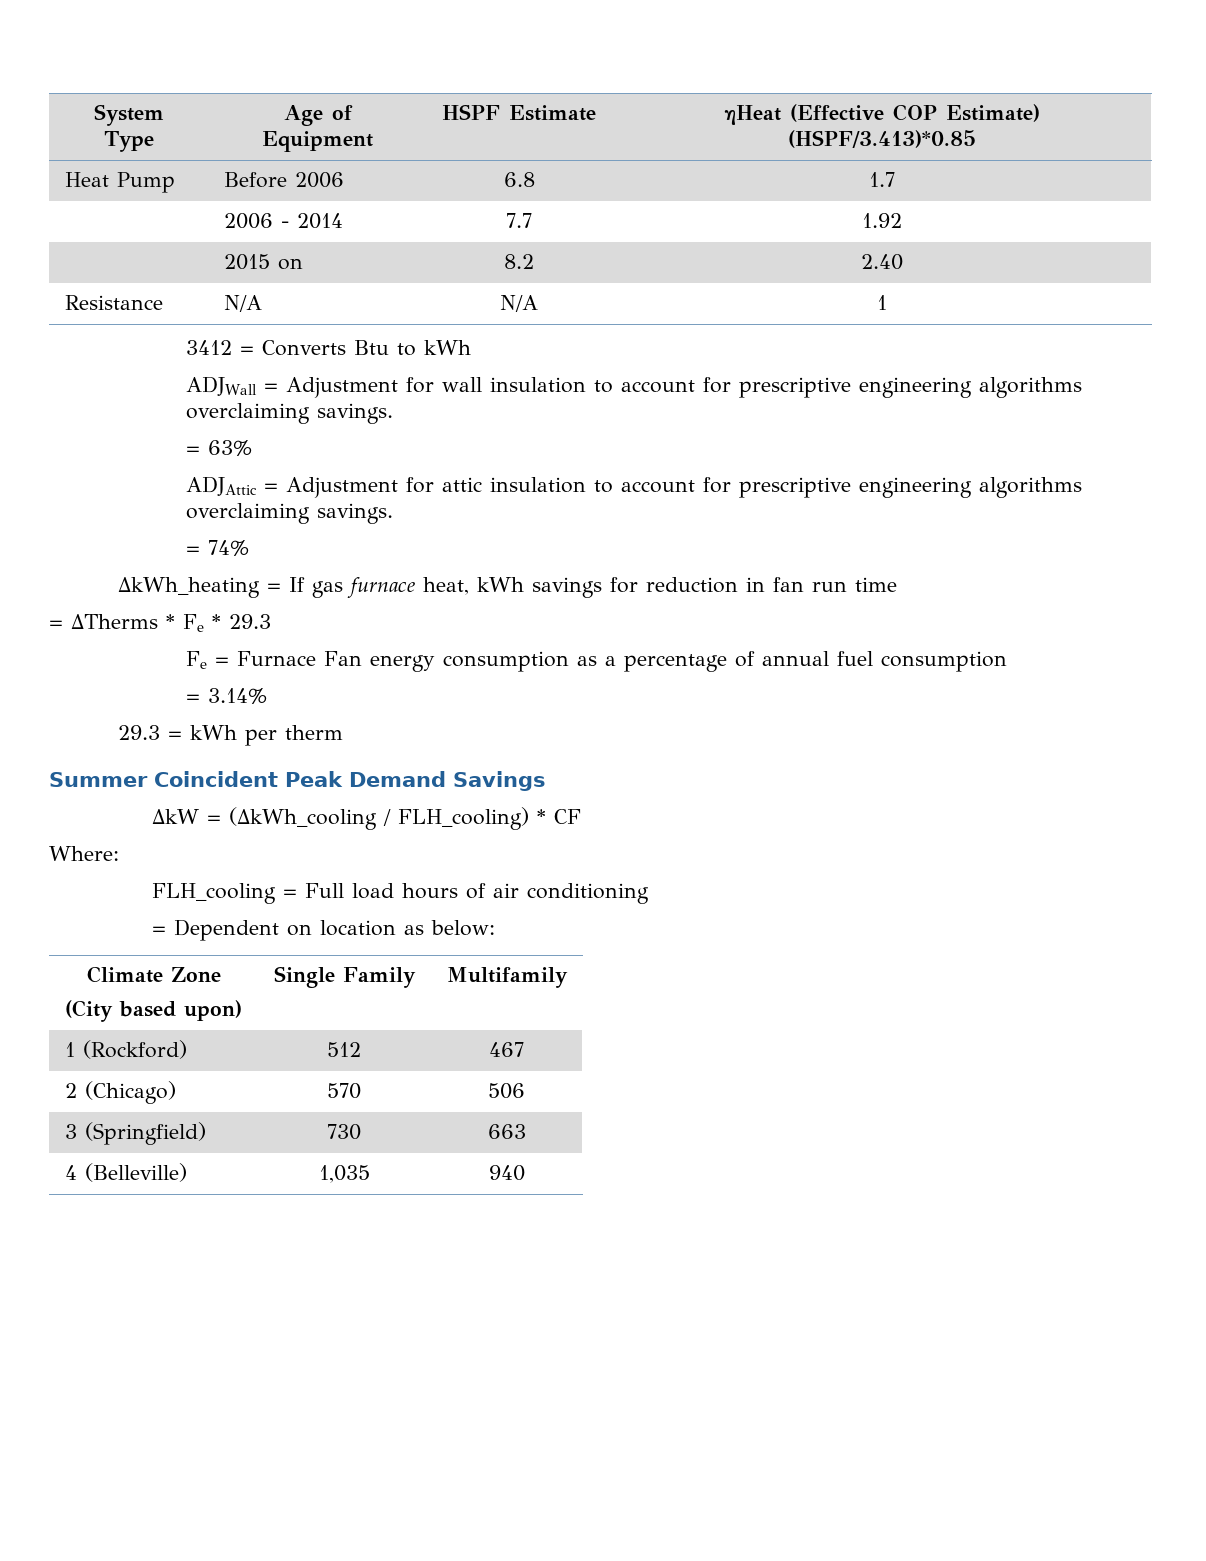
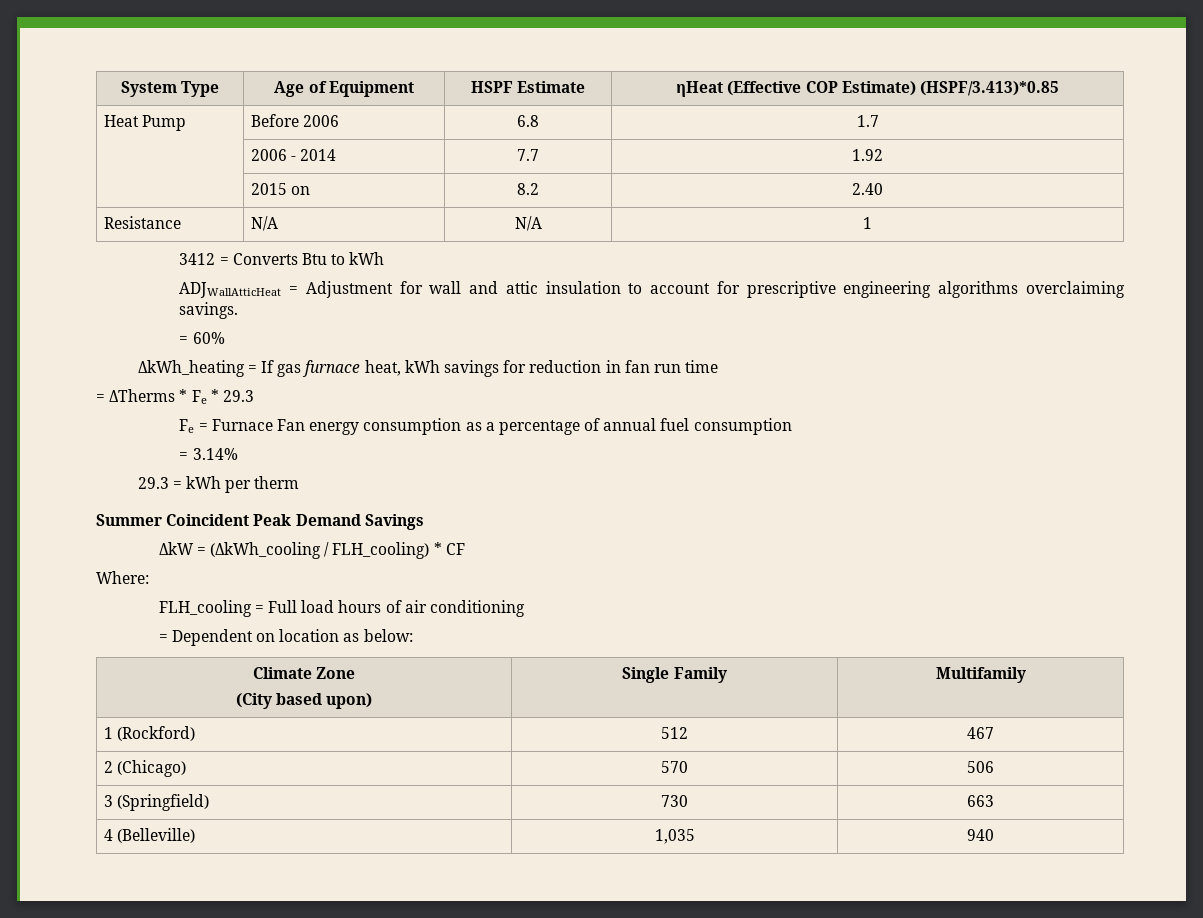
[186,376,258,396] ADJWall -> [179,282,282,298] ADJWallAtticHeat
[490,377,1083,398] [186,403,394,424] [186,440,253,456] [186,476,435,498] insulation to account for prescriptive engineering algorithms overclaiming savings. // = 63% // ADJAttic = Adjustment for -> [469,281,499,294] and
[208,540,250,556] 74% -> [192,332,225,344] 60%

